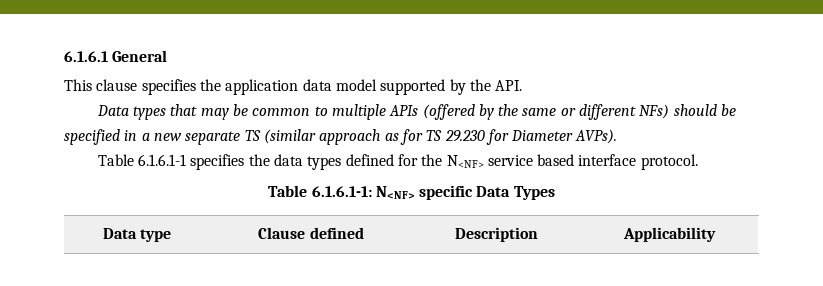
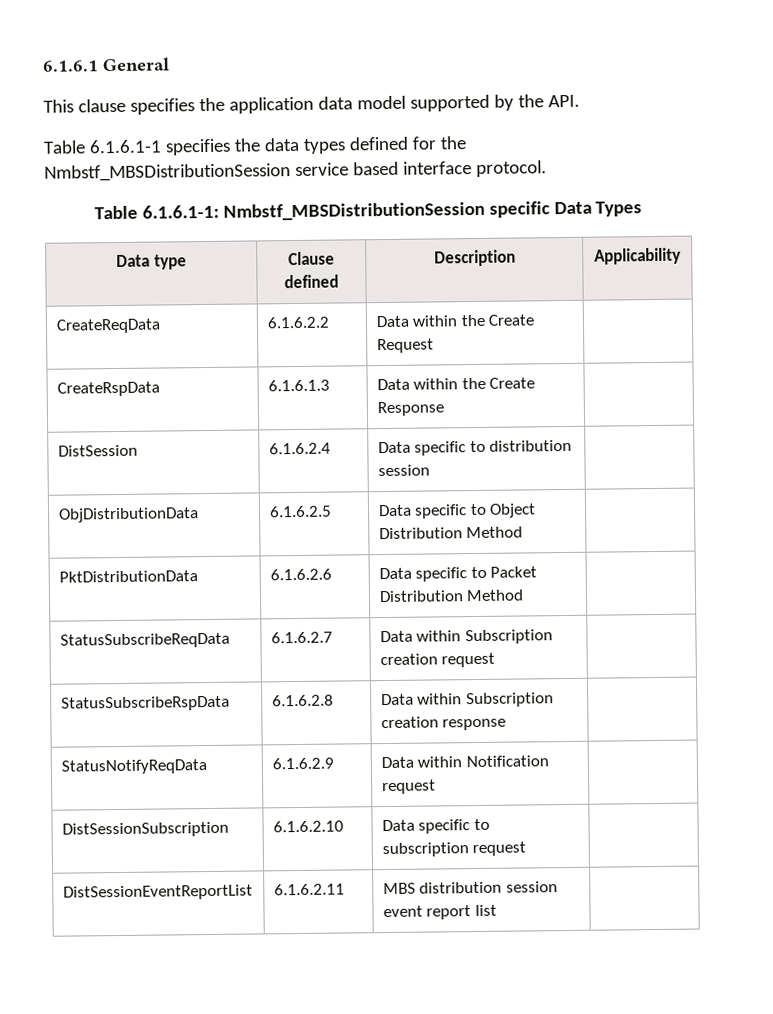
[96,104,737,120] [64,129,618,145] // Data types that may be common to multiple APIs (offered by the same or different NFs) should be specified in a new separate TS (similar approach as for TS 29.230 for Diameter AVPs). -> (580, 101) none
[446,155,484,168] N<NF> -> [44,163,291,182] Nmbstf_MBSDistributionSession
[375,186,415,199] N<NF> -> [222,201,485,221] Nmbstf_MBSDistributionSession
(716, 234) none -> [55,318,161,334] [266,316,329,329] [375,314,535,328] [376,338,434,354] [56,381,160,397] [267,379,330,392] [376,377,536,391] [376,401,444,417] [57,444,138,457] [268,442,331,455] [377,439,573,456] [377,464,430,477] [57,507,199,523] [268,505,332,518] [377,503,537,519] [378,526,524,540] [58,570,198,583] [269,568,332,581] [378,566,538,582] [378,589,525,603] [59,632,230,649] [270,631,333,644] [379,629,553,645] [379,652,496,668] [60,695,230,712] [271,694,334,707] [380,692,554,708] [380,716,507,731] [60,759,207,775] [271,757,334,770] [380,755,549,769] [381,779,436,795] [61,821,229,838] [272,820,344,833] [381,818,490,834] [381,841,527,858] [62,884,253,901] [273,883,345,896] [382,881,558,895] [382,904,497,920] // CreateReqData | 6.1.6.2.2 | Data within the Create Request | // CreateRspData | 6.1.6.1.3 | Data within the Create Response | // DistSession | 6.1.6.2.4 | Data specific to distribution session | // ObjDistributionData | 6.1.6.2.5 | Data specific to Object Distribution Method | // PktDistributionData | 6.1.6.2.6 | Data specific to Packet Distribution Method | // StatusSubscribeReqData | 6.1.6.2.7 | Data within Subscription creation request | // StatusSubscribeRspData | 6.1.6.2.8 | Data within Subscription creation response | // StatusNotifyReqData | 6.1.6.2.9 | Data within Notification request | // DistSessionSubscription | 6.1.6.2.10 | Data specific to subscription request | // DistSessionEventReportList | 6.1.6.2.11 | MBS distribution session event report list |

